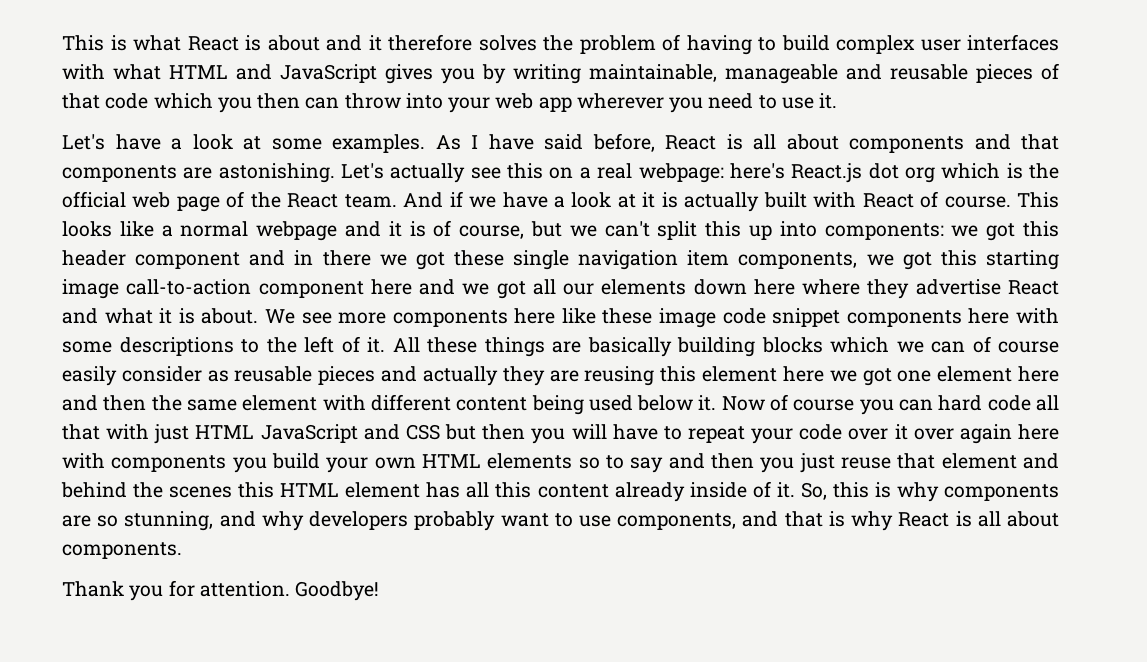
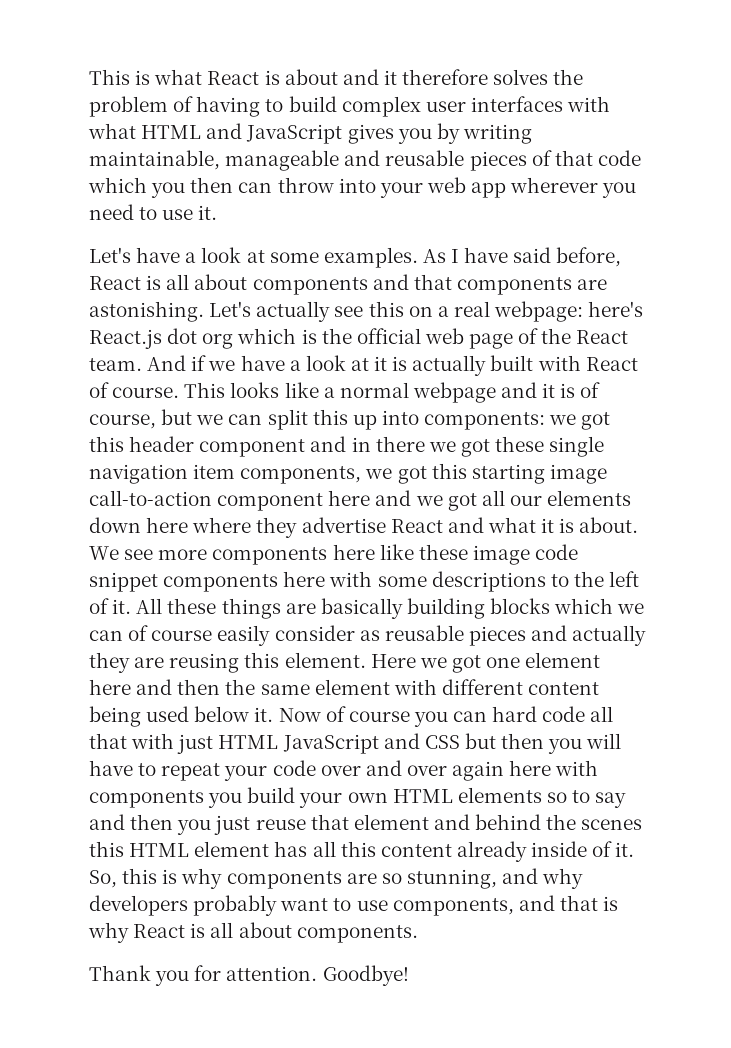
[604,221,650,237] can't -> [228,414,263,425] can
[702,366,824,382] element here -> [284,652,416,668] element. Here
[894,424,908,440] it -> [365,760,402,776] and

